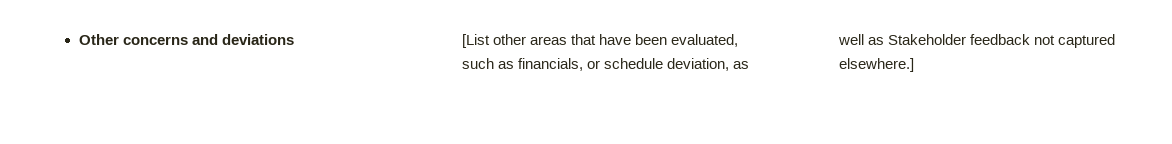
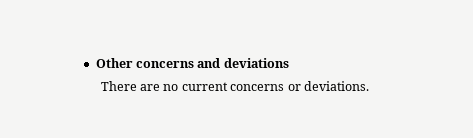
[462,34,739,48] [462,58,750,71] [838,34,1116,48] [839,58,915,72] [List other areas that have been evaluated, such as financials, or schedule deviation, as well as Stakeholder feedback not captured elsewhere.] -> [100,81,369,91] There are no current concerns or deviations.

